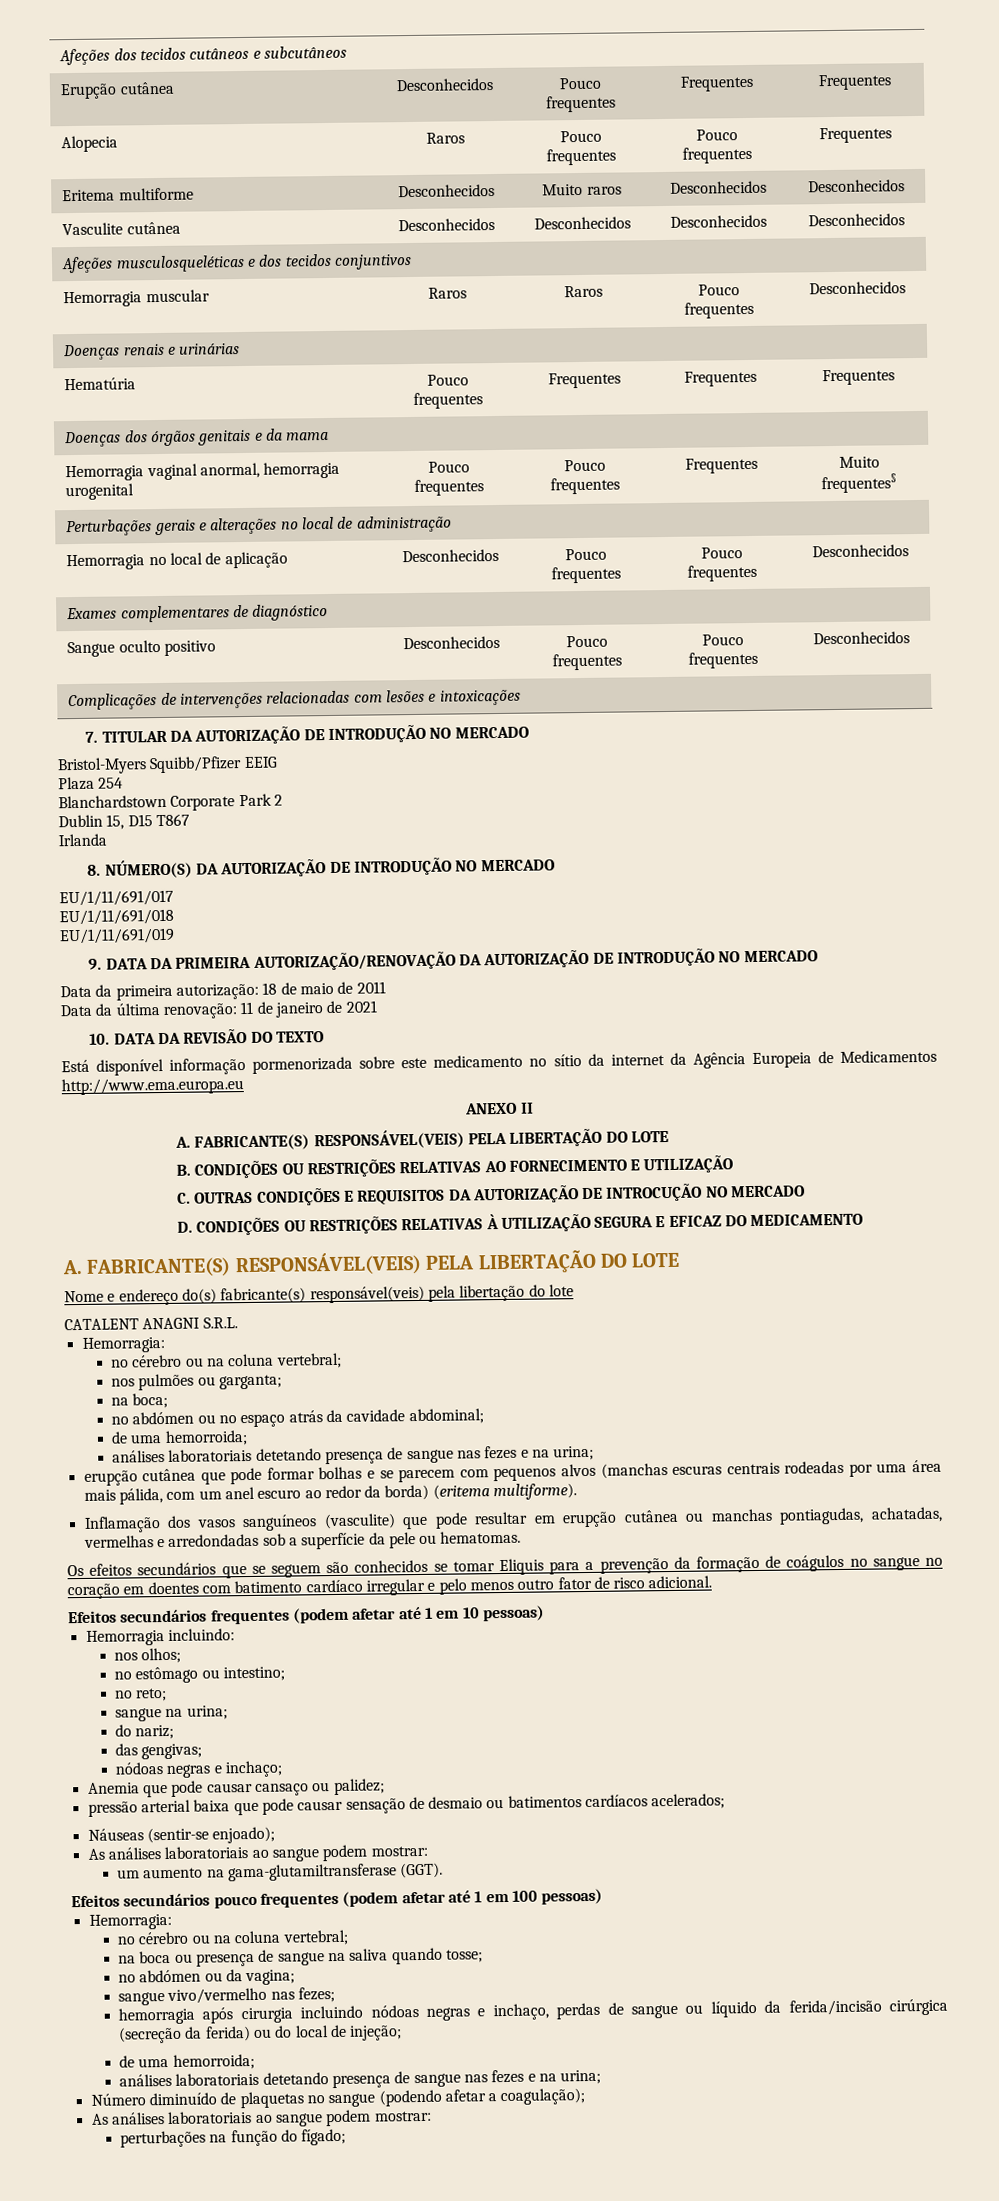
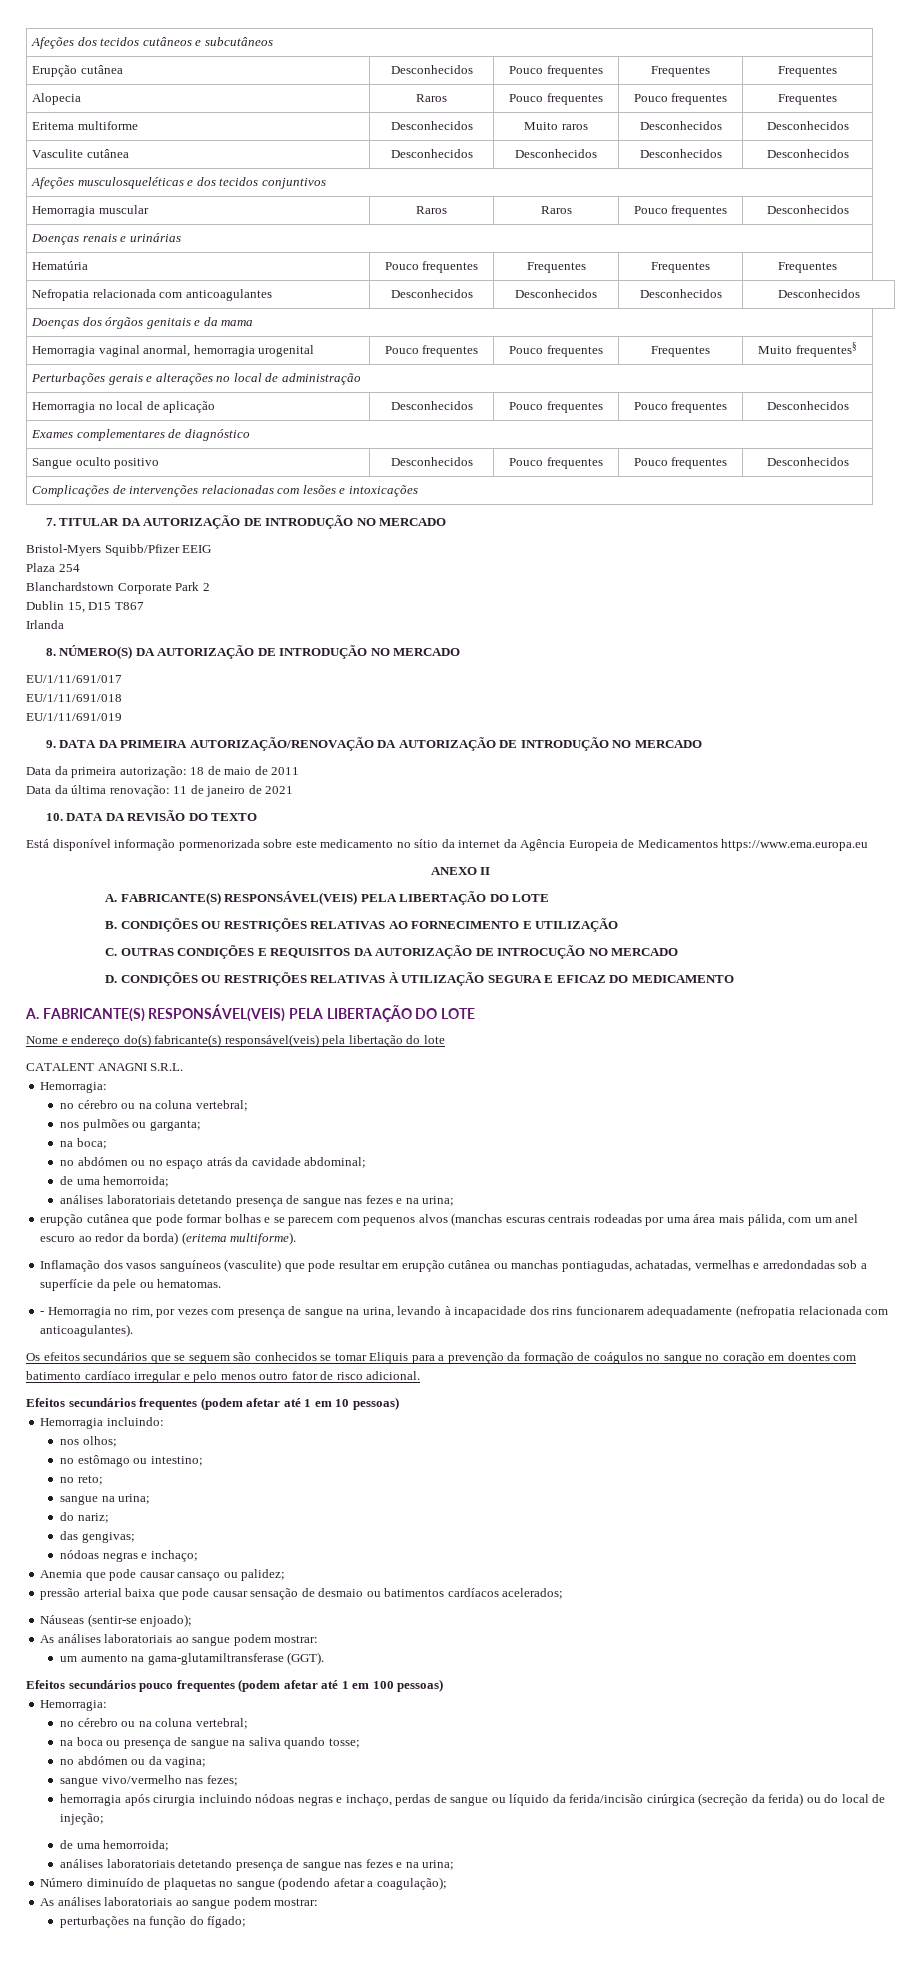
(895, 377) none -> [32,289,272,301] [390,289,473,298] [515,289,597,298] [639,289,722,298] [777,289,860,298] // Nefropatia relacionada com anticoagulantes | Desconhecidos | Desconhecidos | Desconhecidos | Desconhecidos
[61,1077,244,1096] http://www.ema.europa.eu -> [721,839,869,851] https://www.ema.europa.eu
(522, 1537) none -> [40,1305,889,1318] [40,1324,134,1337] // - Hemorragia no rim, por vezes com presença de sangue na urina, levando à incapacidade dos rins funcionarem adequadamente (nefropatia relacionada com anticoagulantes).

